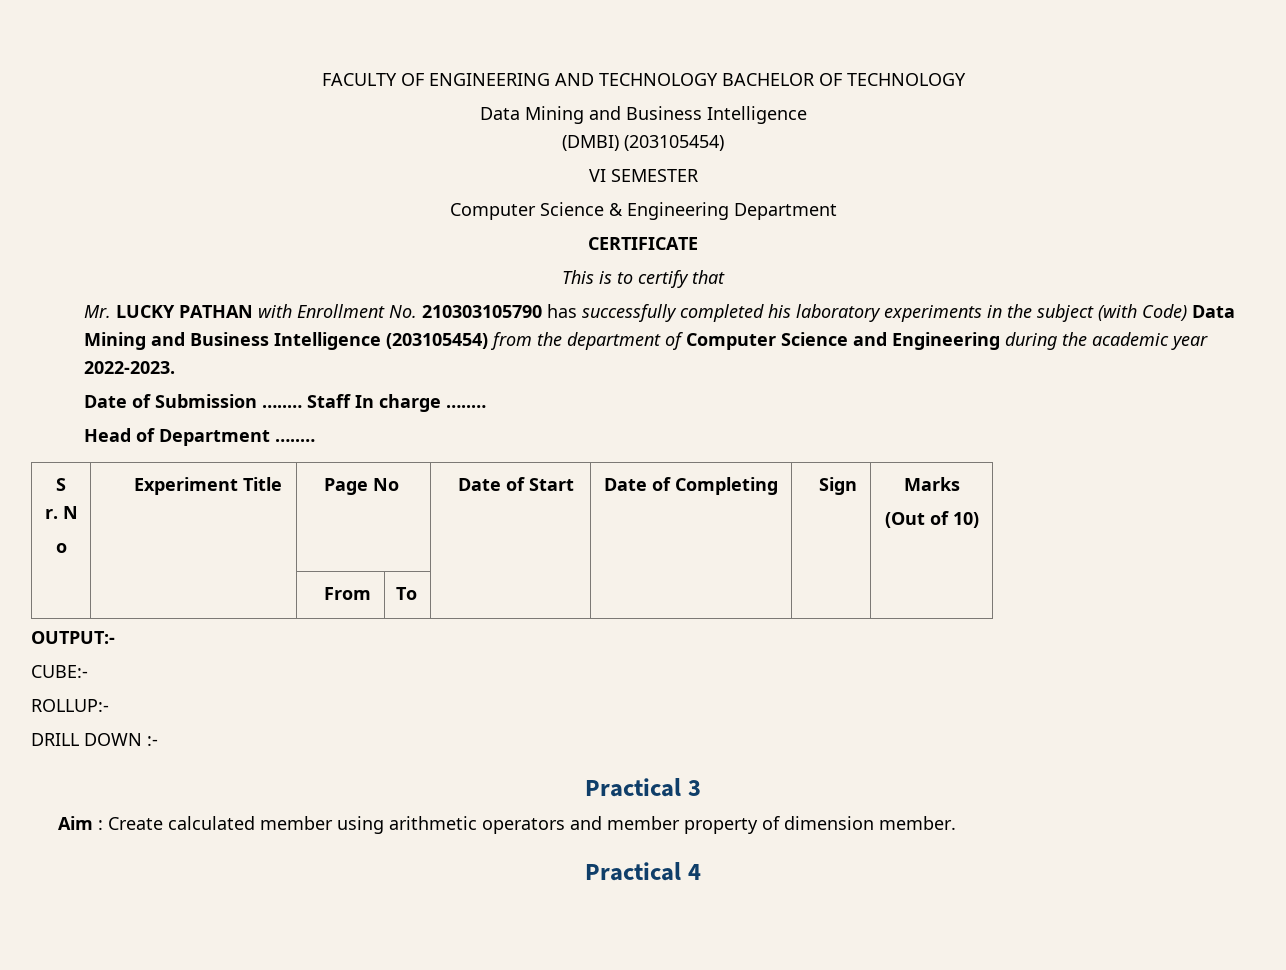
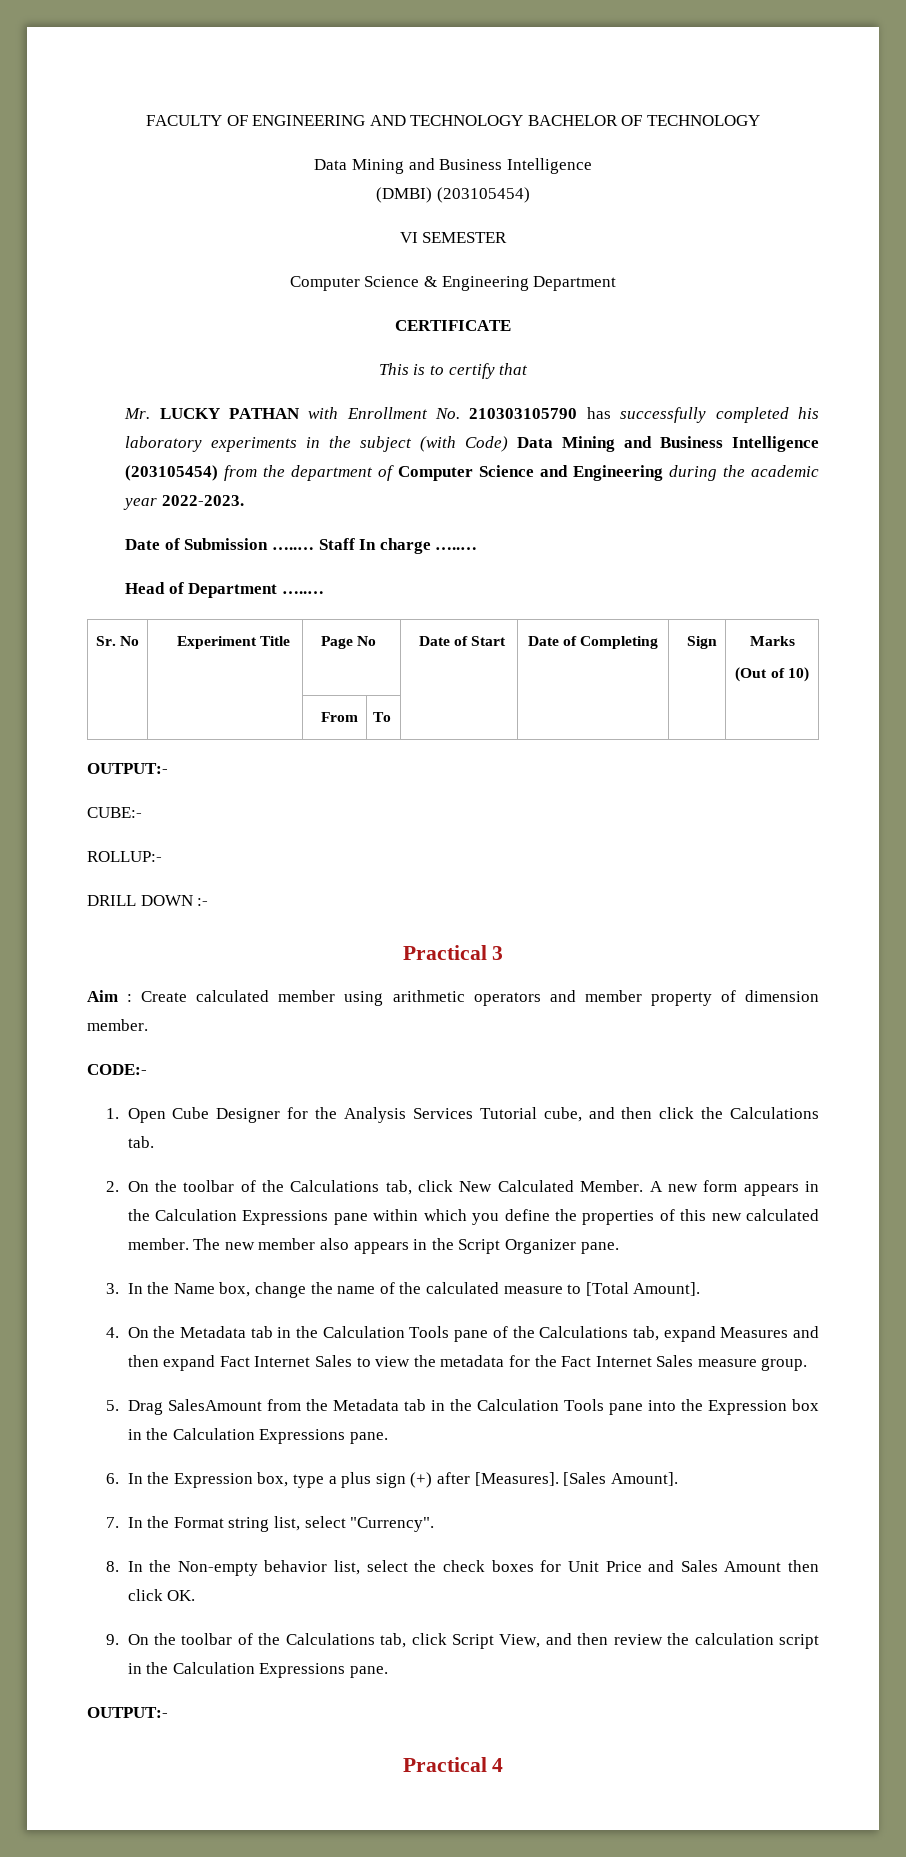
[56,478,66,491] [44,506,78,519] [55,543,67,553] S // r. N // o -> [95,636,140,646] Sr. No
(956, 823) none -> [87,1064,147,1075] [106,1107,819,1123] [127,1136,154,1148] [106,1180,820,1196] [127,1209,819,1225] [127,1238,619,1254] [106,1282,701,1298] [106,1326,820,1342] [127,1355,808,1371] [106,1399,819,1415] [127,1428,388,1444] [106,1472,678,1488] [106,1516,435,1532] [106,1560,819,1576] [127,1589,196,1601] [106,1633,819,1649] [127,1662,388,1678] [87,1707,168,1718] // CODE:- // 1. Open Cube Designer for the Analysis Services Tutorial cube, and then click the Calculations tab. // 2. On the toolbar of the Calculations tab, click New Calculated Member. A new form appears in the Calculation Expressions pane within which you define the properties of this new calculated member. The new member also appears in the Script Organizer pane. // 3. In the Name box, change the name of the calculated measure to [Total Amount]. // 4. On the Metadata tab in the Calculation Tools pane of the Calculations tab, expand Measures and then expand Fact Internet Sales to view the metadata for the Fact Internet Sales measure group. // 5. Drag SalesAmount from the Metadata tab in the Calculation Tools pane into the Expression box in the Calculation Expressions pane. // 6. In the Expression box, type a plus sign (+) after [Measures]. [Sales Amount]. // 7. In the Format string list, select "Currency". // 8. In the Non‐empty behavior list, select the check boxes for Unit Price and Sales Amount then click OK. // 9. On the toolbar of the Calculations tab, click Script View, and then review the calculation script in the Calculation Expressions pane. // OUTPUT:-

